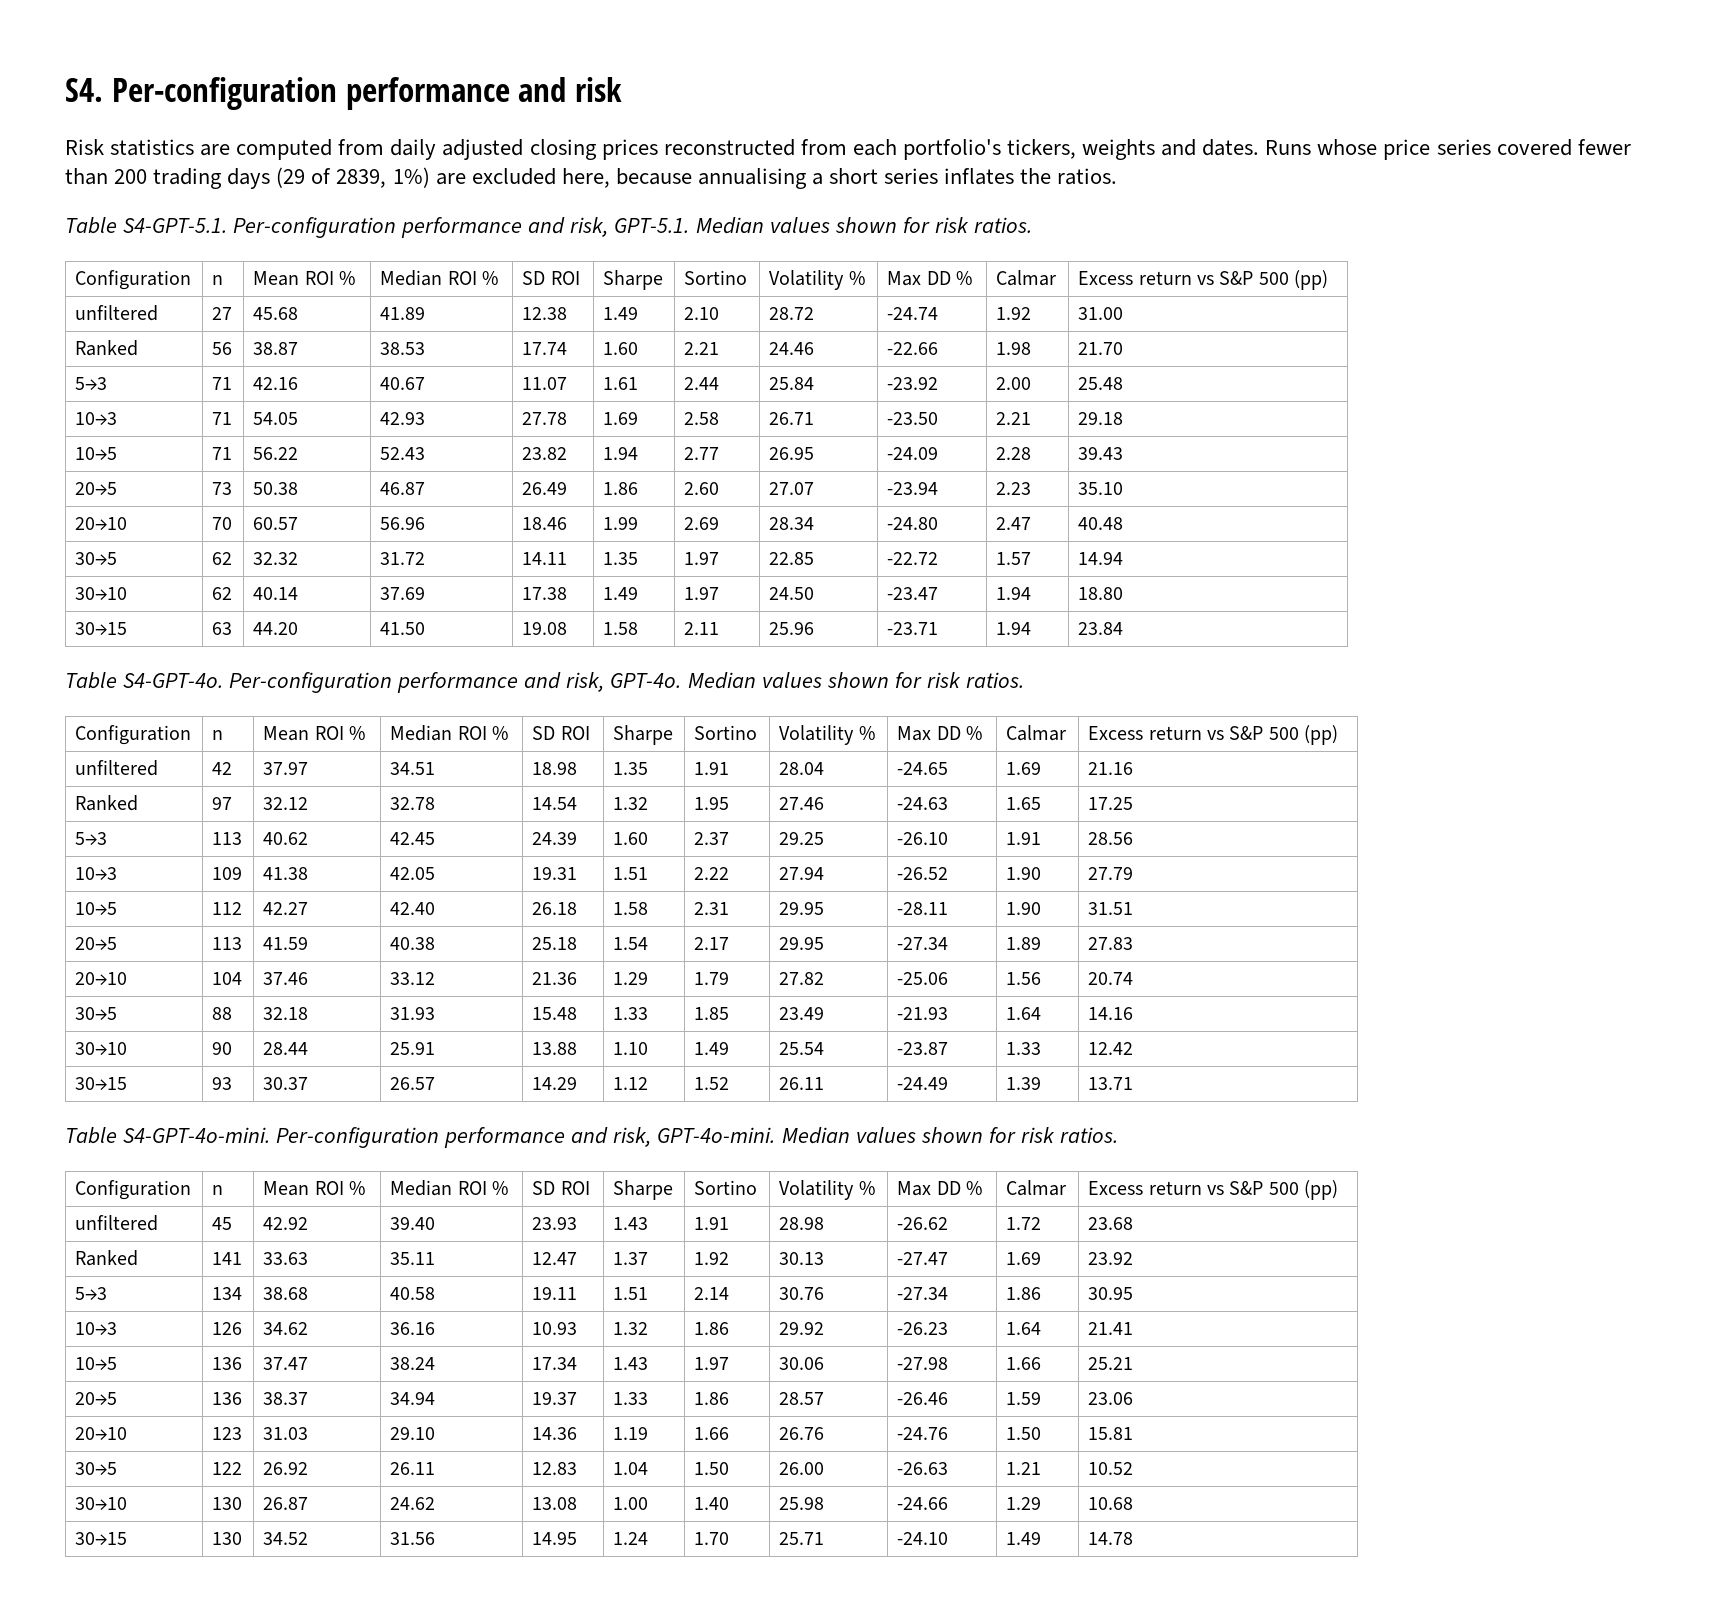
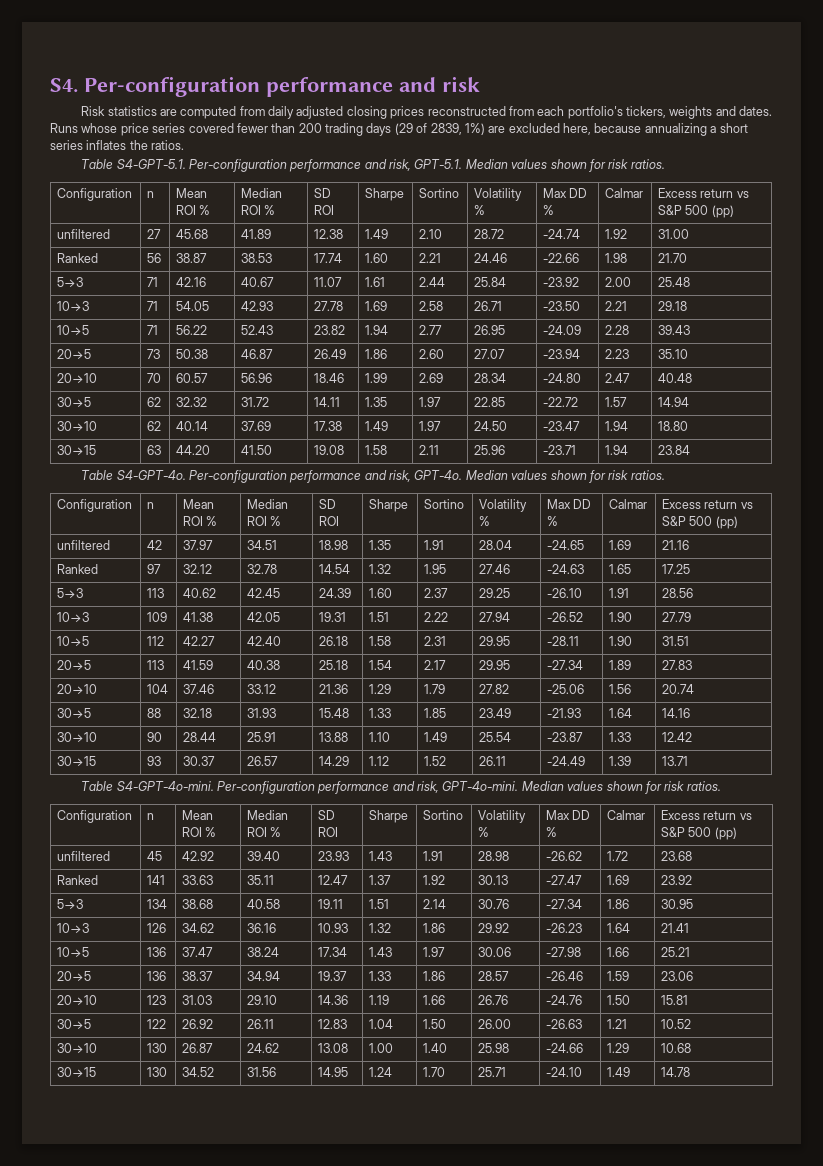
[697,168,807,189] annualising -> [644,123,707,136] annualizing

